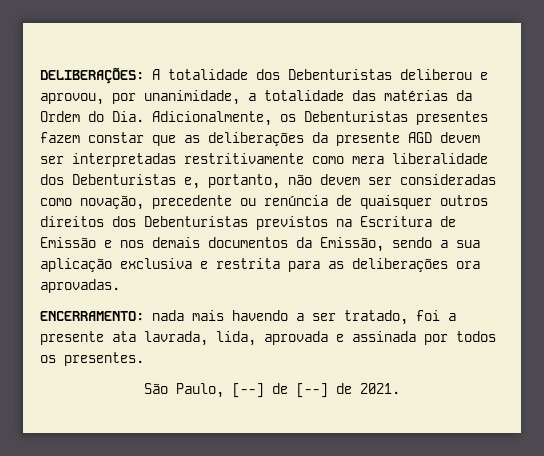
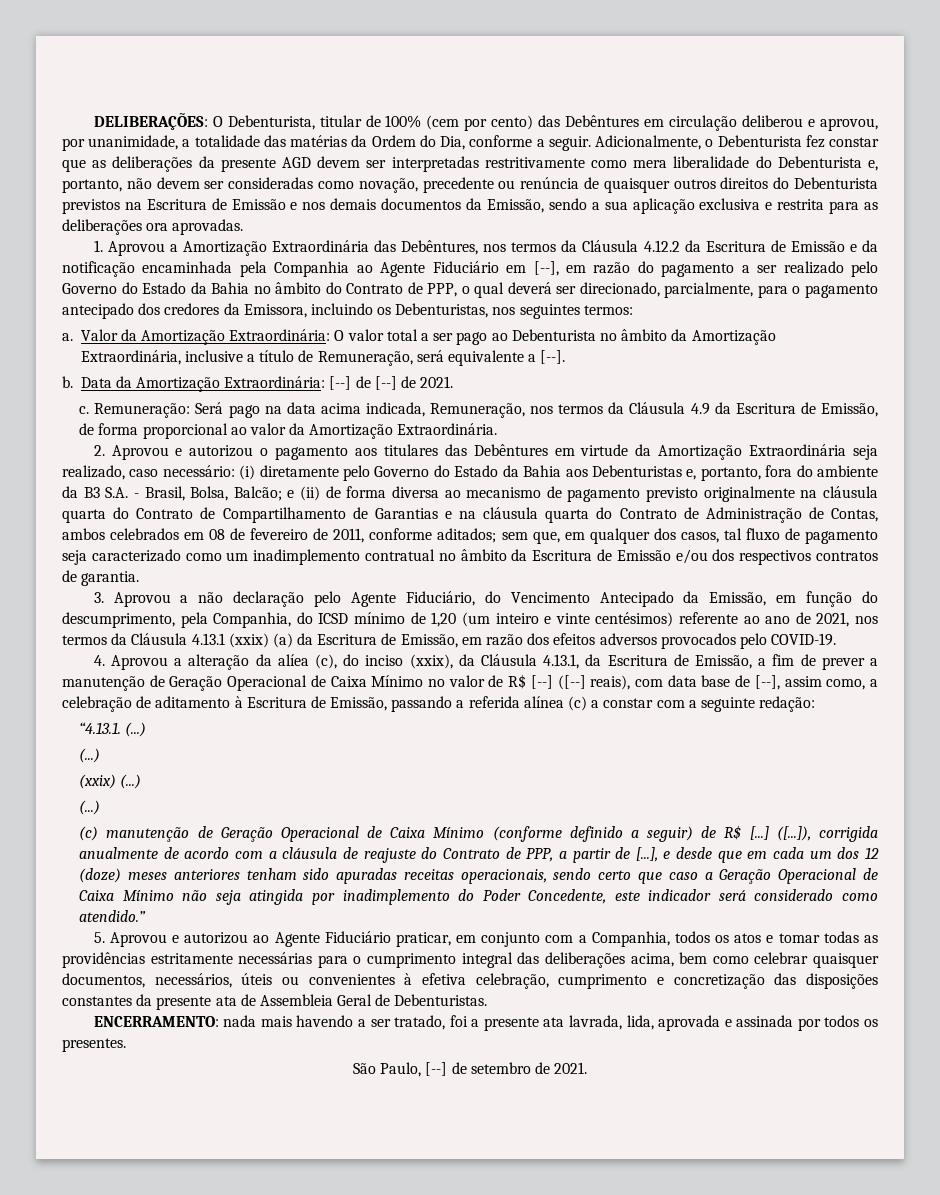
[152,69,392,80] A totalidade dos Debenturistas -> [212,115,738,131] O Debenturista, titular de 100% (cem por cento) das Debêntures em circulação
[112,111,488,126] [40,132,80,143] Dia. Adicionalmente, os Debenturistas presentes fazem -> [440,135,825,151] Dia, conforme a seguir. Adicionalmente, o Debenturista fez
[40,174,176,185] dos Debenturistas -> [755,156,862,168] do Debenturista
[112,216,248,227] dos Debenturistas -> [773,177,878,189] do Debenturista
(120, 286) none -> [93,240,879,256] [62,261,878,277] [62,282,878,298] [62,303,633,319] [62,329,776,345] [80,350,566,366] [62,376,454,392] [79,402,878,418] [79,423,498,439] [93,444,879,460] [62,465,878,481] [62,486,879,502] [62,507,878,523] [62,528,879,544] [62,549,878,565] [62,570,140,586] [93,591,879,607] [62,612,878,628] [62,633,837,649] [93,654,878,670] [62,674,878,691] [62,696,816,712] [79,722,147,737] [79,748,101,763] [79,774,142,789] [79,800,101,815] [79,825,878,842] [79,847,879,863] [79,868,878,884] [79,889,879,905] [79,910,147,922] [93,931,878,947] [62,952,880,968] [62,973,878,989] [62,994,488,1010] // 1. Aprovou a Amortização Extraordinária das Debêntures, nos termos da Cláusula 4.12.2 da Escritura de Emissão e da notificação encaminhada pela Companhia ao Agente Fiduciário em [--], em razão do pagamento a ser realizado pelo Governo do Estado da Bahia no âmbito do Contrato de PPP, o qual deverá ser direcionado, parcialmente, para o pagamento antecipado dos credores da Emissora, incluindo os Debenturistas, nos seguintes termos: // a. Valor da Amortização Extraordinária: O valor total a ser pago ao Debenturista no âmbito da Amortização Extraordinária, inclusive a título de Remuneração, será equivalente a [--]. // b. Data da Amortização Extraordinária: [--] de [--] de 2021. // c. Remuneração: Será pago na data acima indicada, Remuneração, nos termos da Cláusula 4.9 da Escritura de Emissão, de forma proporcional ao valor da Amortização Extraordinária. // 2. Aprovou e autorizou o pagamento aos titulares das Debêntures em virtude da Amortização Extraordinária seja realizado, caso necessário: (i) diretamente pelo Governo do Estado da Bahia aos Debenturistas e, portanto, fora do ambiente da B3 S.A. - Brasil, Bolsa, Balcão; e (ii) de forma diversa ao mecanismo de pagamento previsto originalmente na cláusula quarta do Contrato de Compartilhamento de Garantias e na cláusula quarta do Contrato de Administração de Contas, ambos celebrados em 08 de fevereiro de 2011, conforme aditados; sem que, em qualquer dos casos, tal fluxo de pagamento seja caracterizado como um inadimplemento contratual no âmbito da Escritura de Emissão e/ou dos respectivos contratos de garantia. // 3. Aprovou a não declaração pelo Agente Fiduciário, do Vencimento Antecipado da Emissão, em função do descumprimento, pela Companhia, do ICSD mínimo de 1,20 (um inteiro e vinte centésimos) referente ao ano de 2021, nos termos da Cláusula 4.13.1 (xxix) (a) da Escritura de Emissão, em razão dos efeitos adversos provocados pelo COVID-19. // 4. Aprovou a alteração da alíea (c), do inciso (xxix), da Cláusula 4.13.1, da Escritura de Emissão, a fim de prever a manutenção de Geração Operacional de Caixa Mínimo no valor de R$ [--] ([--] reais), com data base de [--], assim como, a celebração de aditamento à Escritura de Emissão, passando a referida alínea (c) a constar com a seguinte redação: // “4.13.1. (...) // (...) // (xxix) (...) // (...) // (c) manutenção de Geração Operacional de Caixa Mínimo (conforme definido a seguir) de R$ [...] ([...]), corrigida anualmente de acordo com a cláusula de reajuste do Contrato de PPP, a partir de [...], e desde que em cada um dos 12 (doze) meses anteriores tenham sido apuradas receitas operacionais, sendo certo que caso a Geração Operacional de Caixa Mínimo não seja atingida por inadimplemento do Poder Concedente, este indicador será considerado como atendido.” // 5. Aprovou e autorizou ao Agente Fiduciário praticar, em conjunto com a Companhia, todos os atos e tomar todas as providências estritamente necessárias para o cumprimento integral das deliberações acima, bem como celebrar quaisquer documentos, necessários, úteis ou convenientes à efetiva celebração, cumprimento e concretização das disposições constantes da presente ata de Assembleia Geral de Debenturistas.
[296,383,328,398] [--] -> [470,1062,531,1074] setembro

